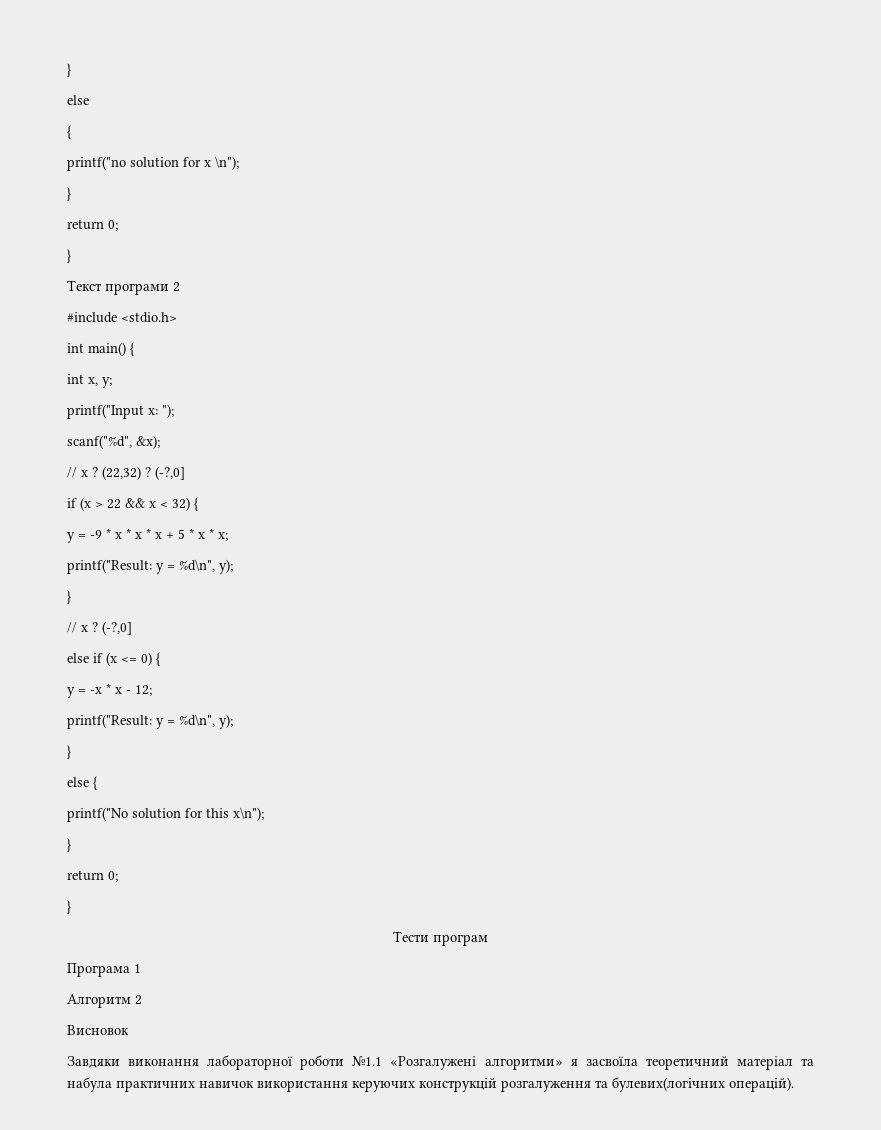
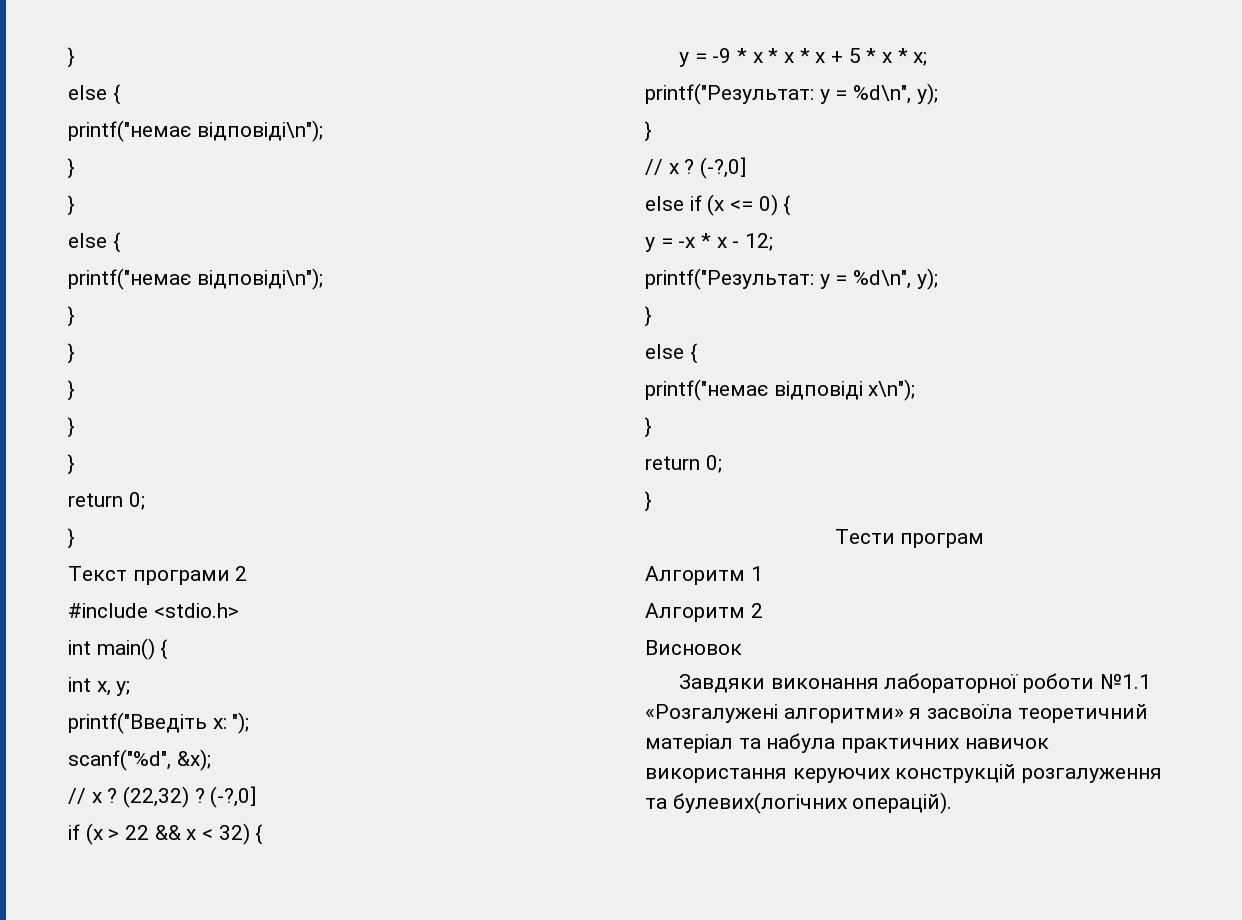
[67,63,71,77] [67,95,89,105] [67,125,71,139] [67,156,239,171] } // else // { // printf("no solution for x \n"); -> [67,47,75,68] [68,84,121,105] [68,120,323,142] [67,158,75,179] [67,195,75,216] [68,232,121,253] [68,268,323,290] [67,306,75,327] [67,343,75,364] [67,380,75,401] [67,417,75,438] } // else { // printf("немає відповіді\n"); // } // } // else { // printf("немає відповіді\n"); // } // } // } // }
[67,404,144,419] printf("Input -> [68,712,207,734] printf("Введіть
[67,559,152,574] printf("Result: -> [645,83,814,105] printf("Результат:
[67,714,152,729] printf("Result: -> [645,268,814,290] printf("Результат:
[67,807,229,822] printf("No solution for this -> [645,379,863,401] printf("немає відповіді
[67,963,130,977] Програма -> [645,566,745,585] Алгоритм

